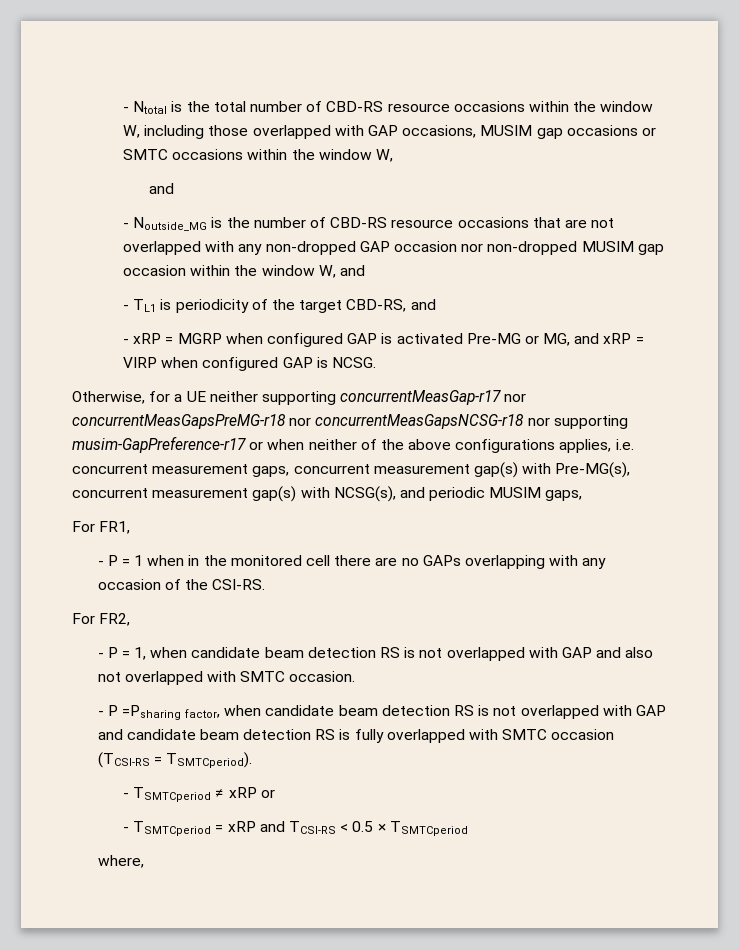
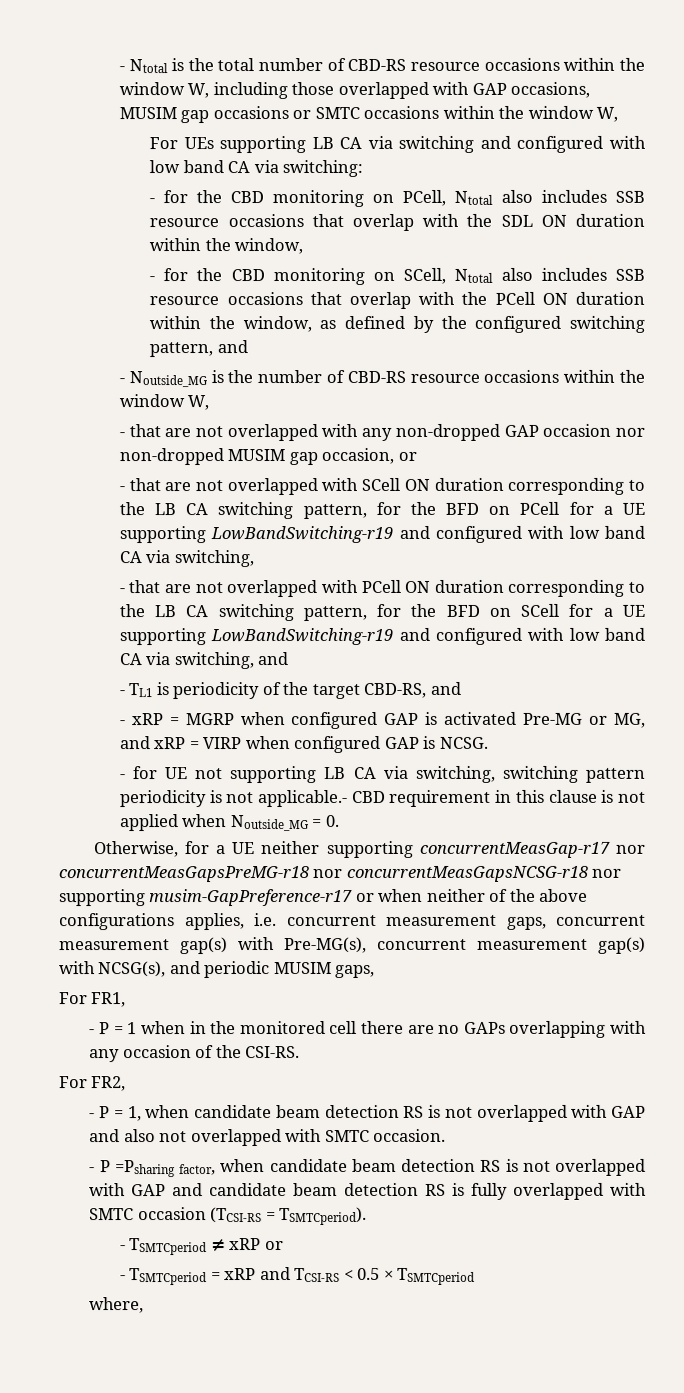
(394, 155) none -> [149,135,647,154] [149,159,364,178] [149,189,646,208] [149,213,646,231] [149,238,304,255] [149,267,645,286] [149,291,646,309] [149,315,646,333] [149,342,214,358] For UEs supporting LB CA via switching and configured with low band CA via switching: // - for the CBD monitoring on PCell, Ntotal also includes SSB resource occasions that overlap with the SDL ON duration within the window, // - for the CBD monitoring on SCell, Ntotal also includes SSB resource occasions that overlap with the PCell ON duration within the window, as defined by the configured switching pattern,
(529, 222) none -> [563,369,645,383] [118,394,210,411] [118,432,125,438] within the window W, // -
[123,265,336,278] occasion within the window W, -> [321,447,417,465] [118,477,646,496] [118,501,645,520] [118,525,645,544] [118,550,254,568] [118,579,645,598] [118,603,645,622] [118,627,645,646] [118,652,254,670] occasion, or // - that are not overlapped with SCell ON duration corresponding to the LB CA switching pattern, for the BFD on PCell for a UE supporting LowBandSwitching-r19 and configured with low band CA via switching, // - that are not overlapped with PCell ON duration corresponding to the LB CA switching pattern, for the BFD on SCell for a UE supporting LowBandSwitching-r19 and configured with low band CA via switching,
(377, 362) none -> [119,765,646,784] [119,789,647,808] [119,814,340,832] // - for UE not supporting LB CA via switching, switching pattern periodicity is not applicable.- CBD requirement in this clause is not applied when Noutside_MG = 0.

